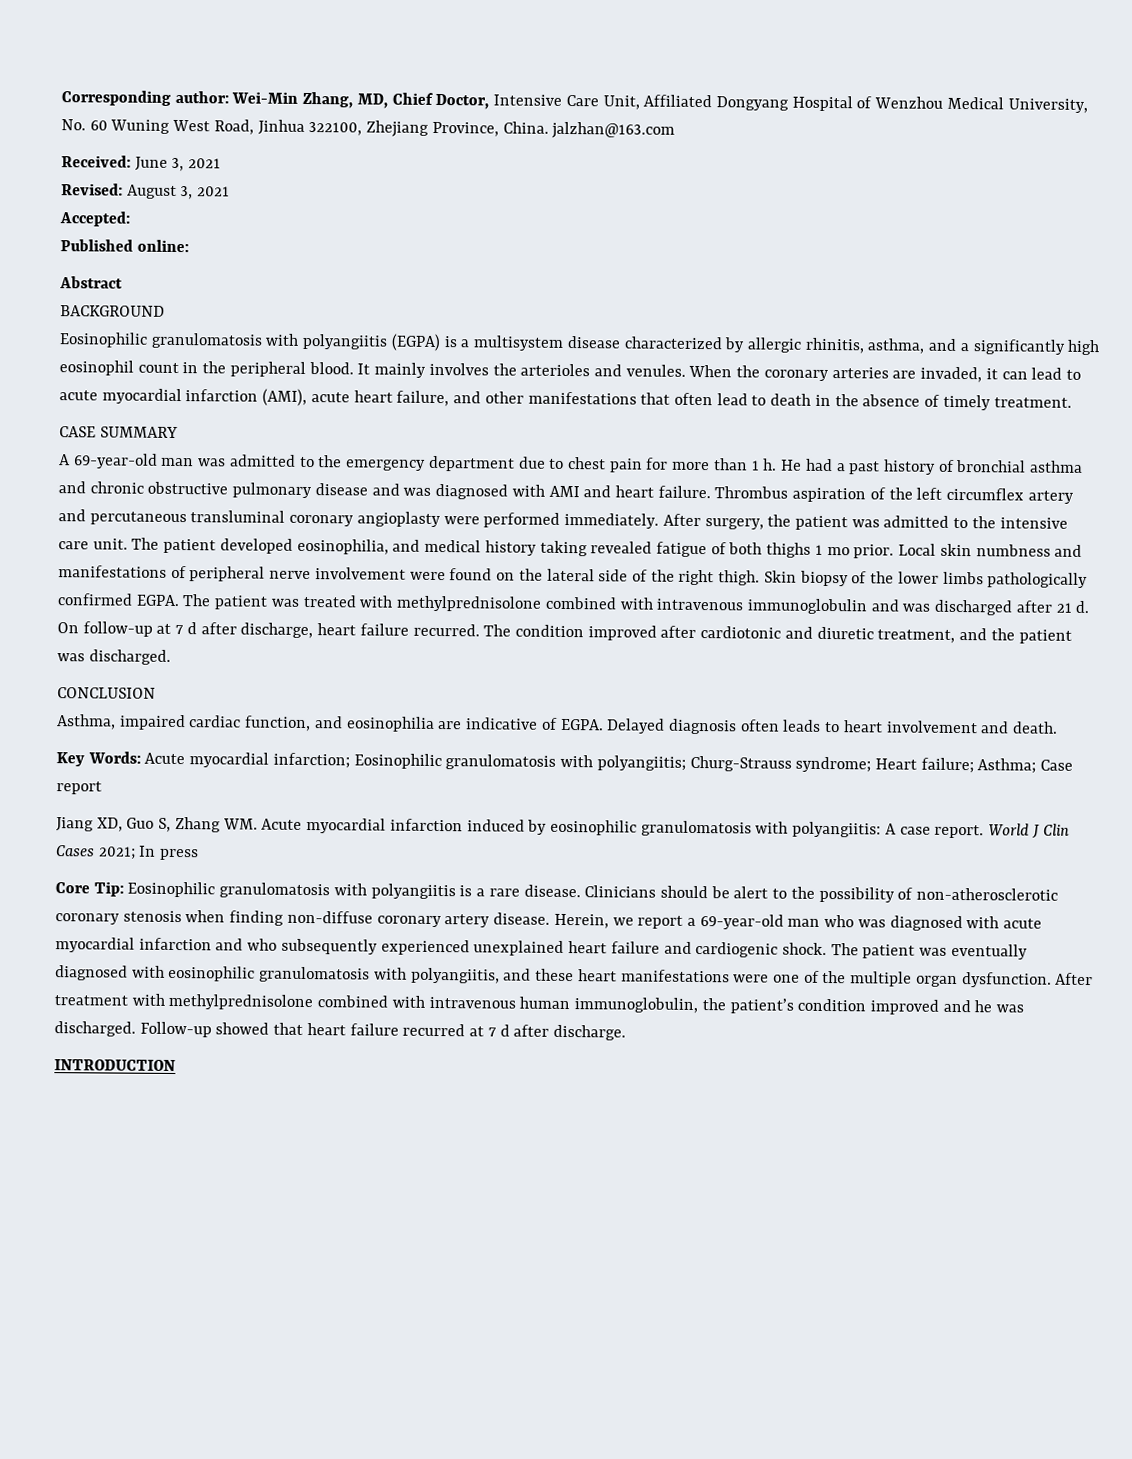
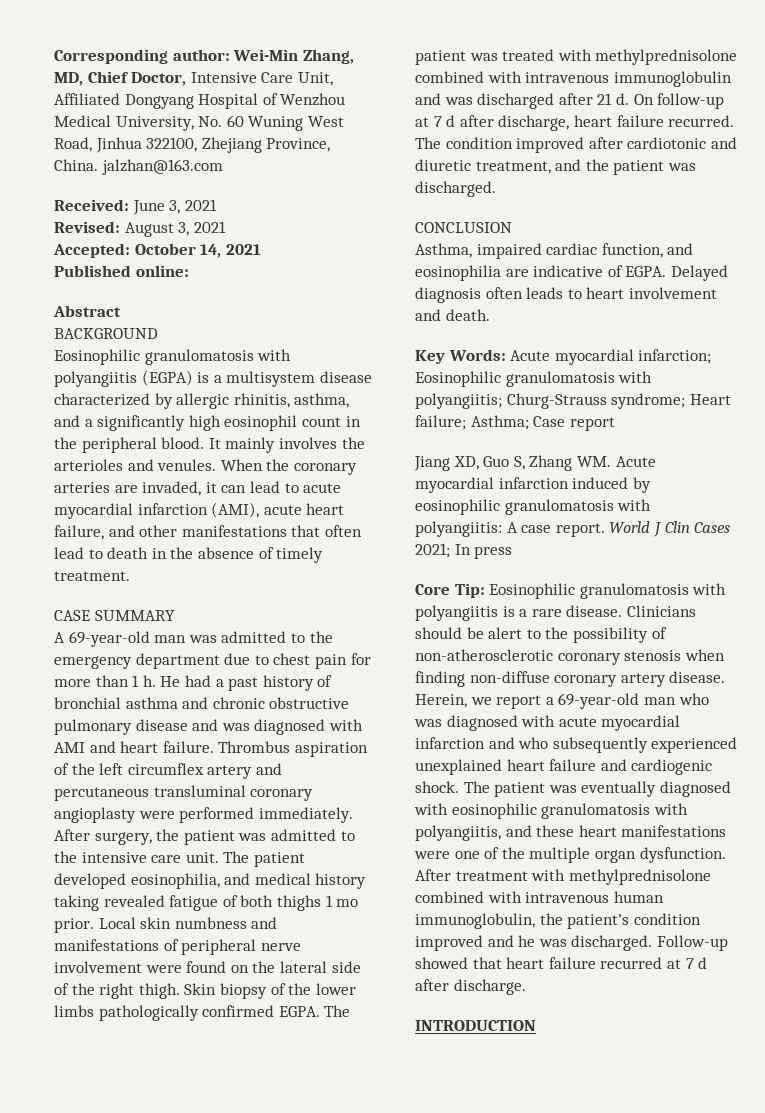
(130, 219) none -> [134,243,261,258] October 14, 2021

